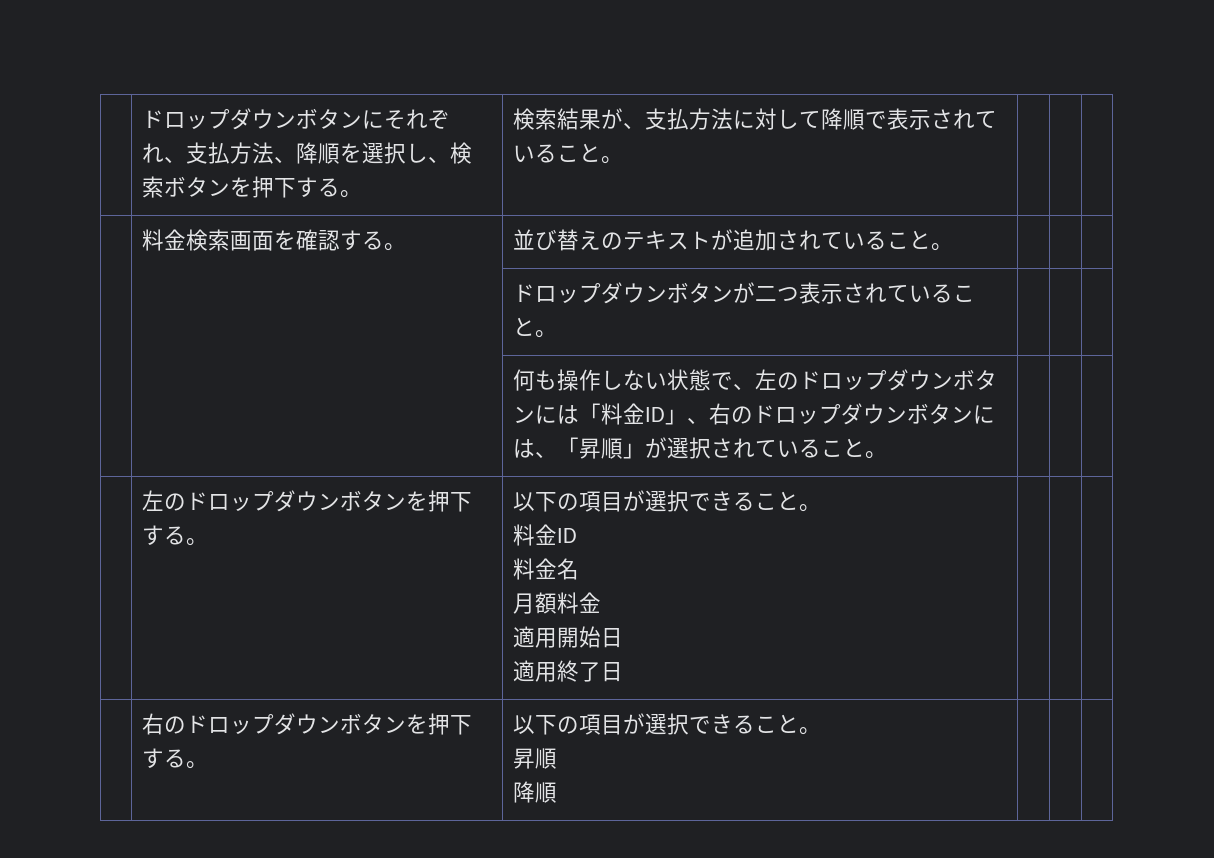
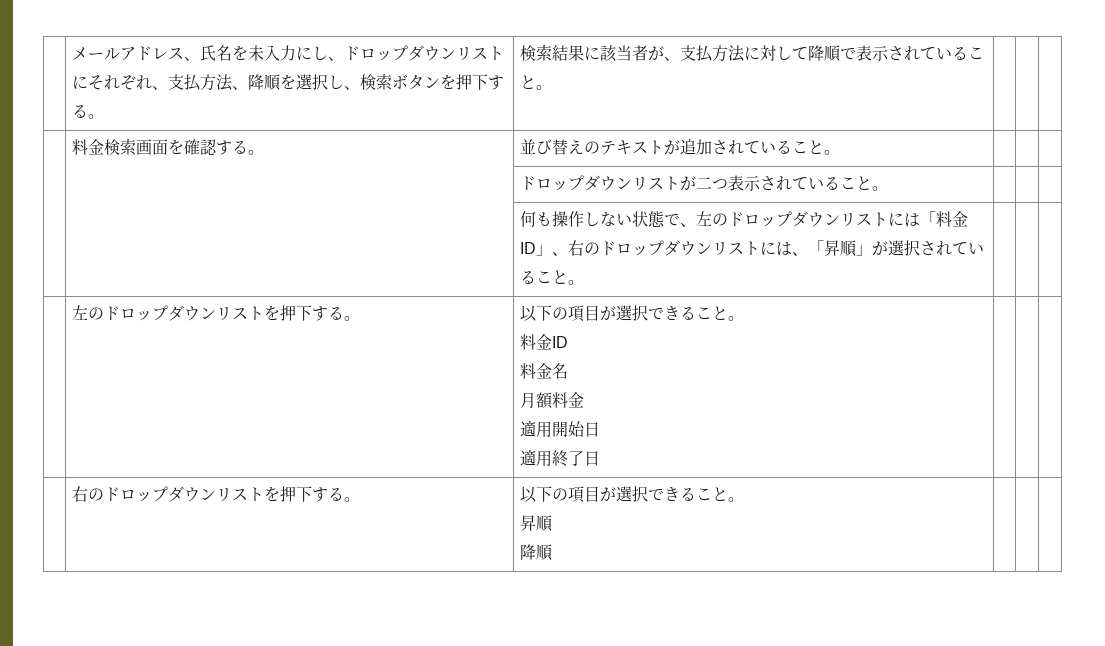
[141,108,362,130] | ドロップダウンボタン -> [72,45,505,61] | メールアドレス、氏名を未入力にし、ドロップダウンリスト
(601, 119) none -> [584,45,649,62] に該当者
[666,282,733,303] ボタン -> [632,176,681,191] リスト
[952,369,997,390] [512,406,535,423] ボタン -> [840,212,889,227] リスト
[906,403,973,424] ボタン -> [712,241,761,256] リスト
[339,490,406,511] ボタン -> [216,306,265,321] リスト
[339,713,406,734] ボタン -> [216,487,265,502] リスト

